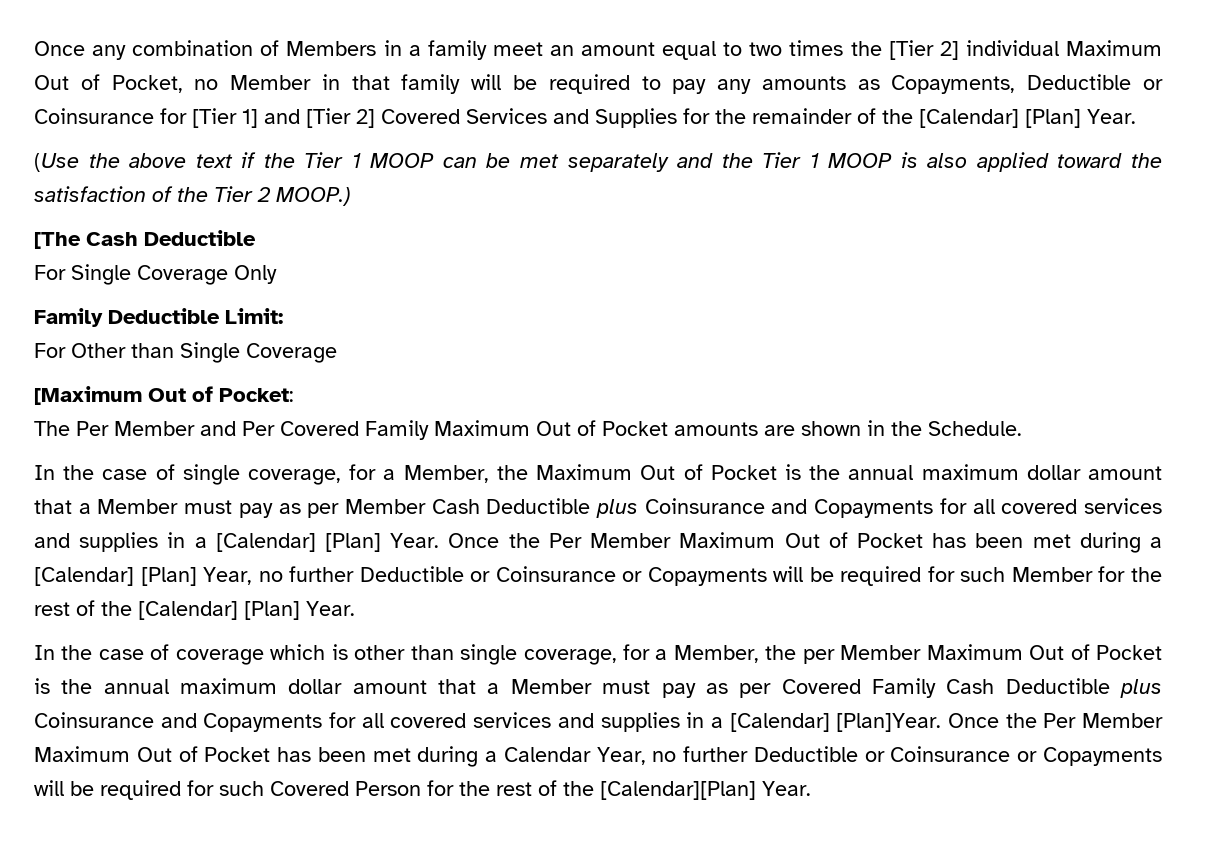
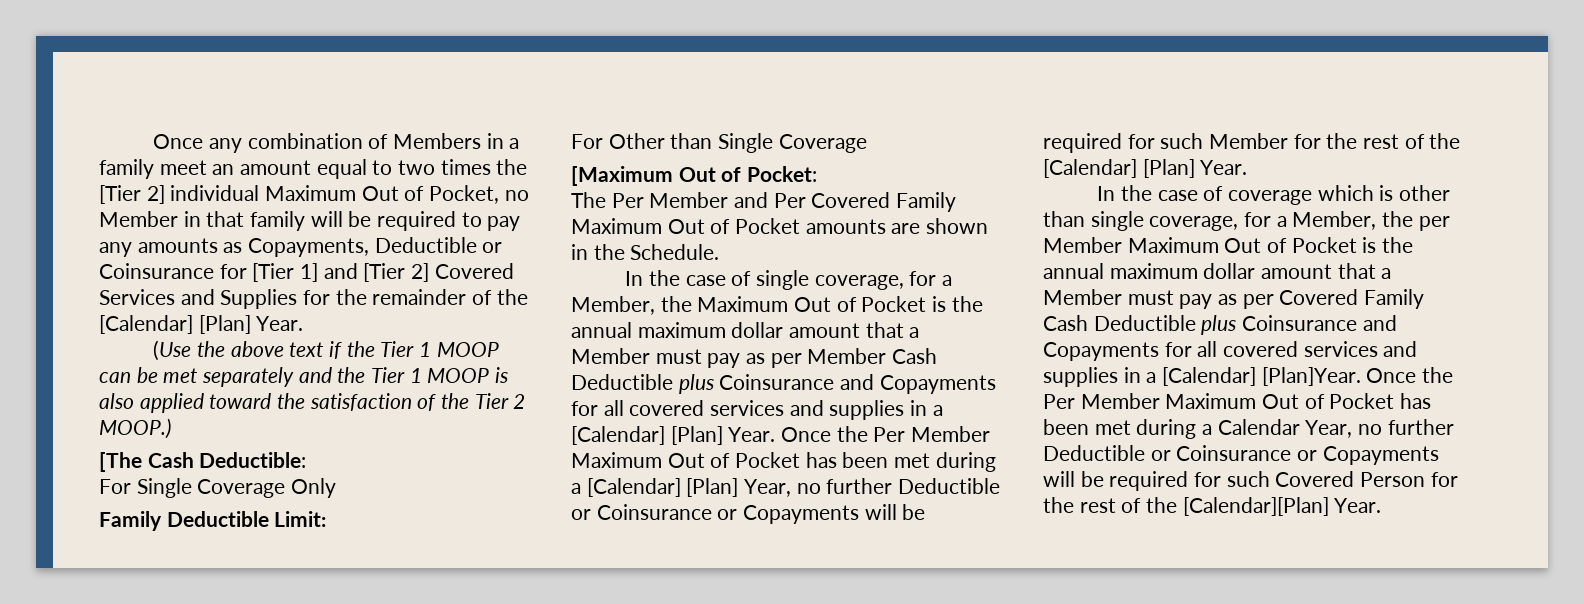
[144,230,256,246] Deductible -> [199,452,307,468] Deductible:

